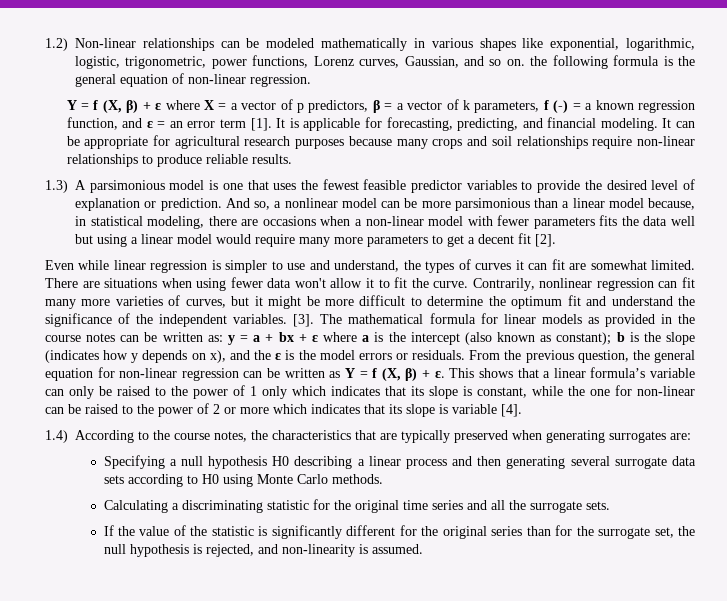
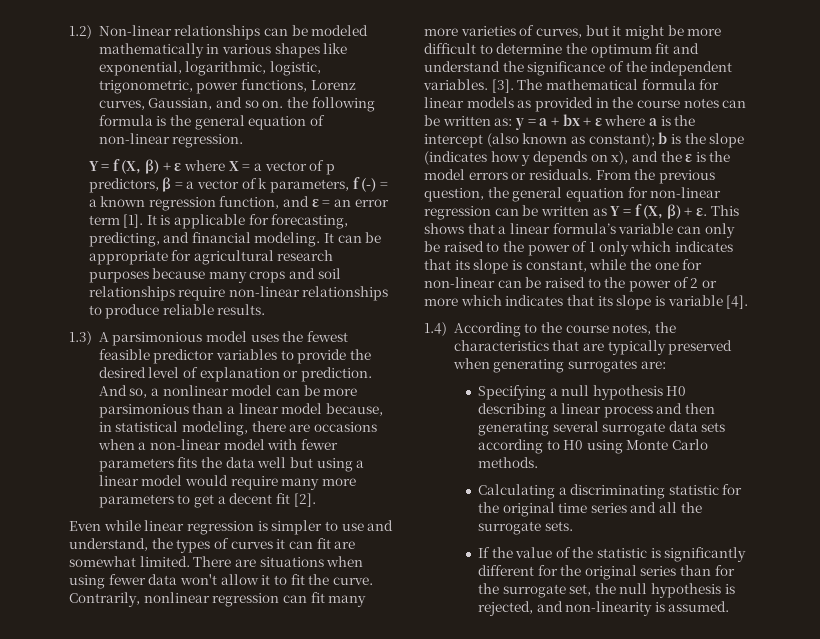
[209,180,269,190] is one that -> (248, 336) none

